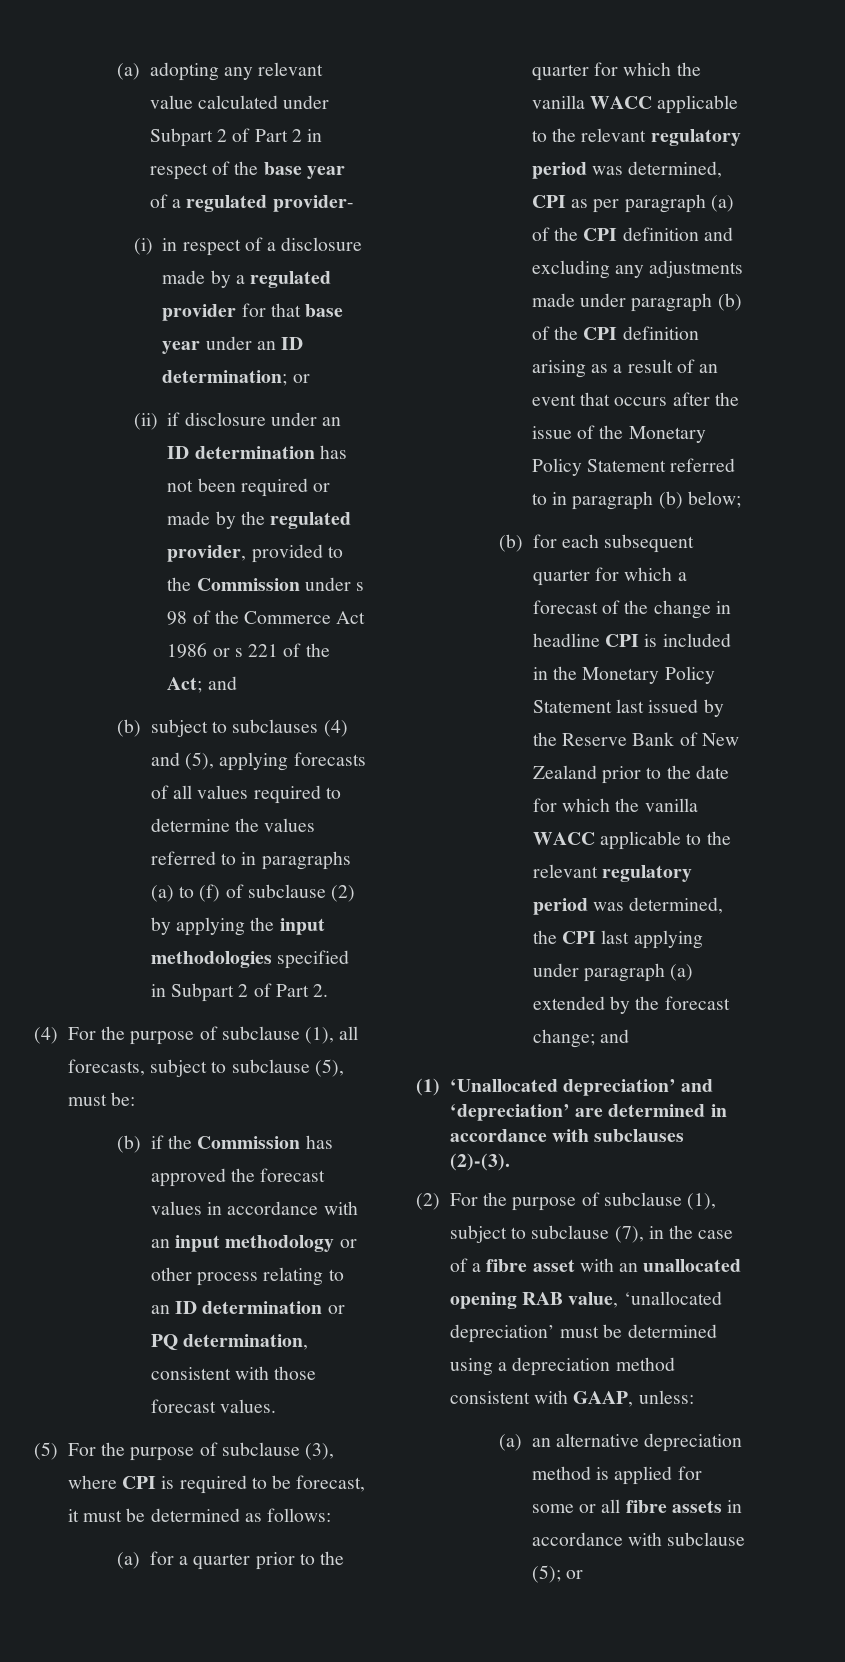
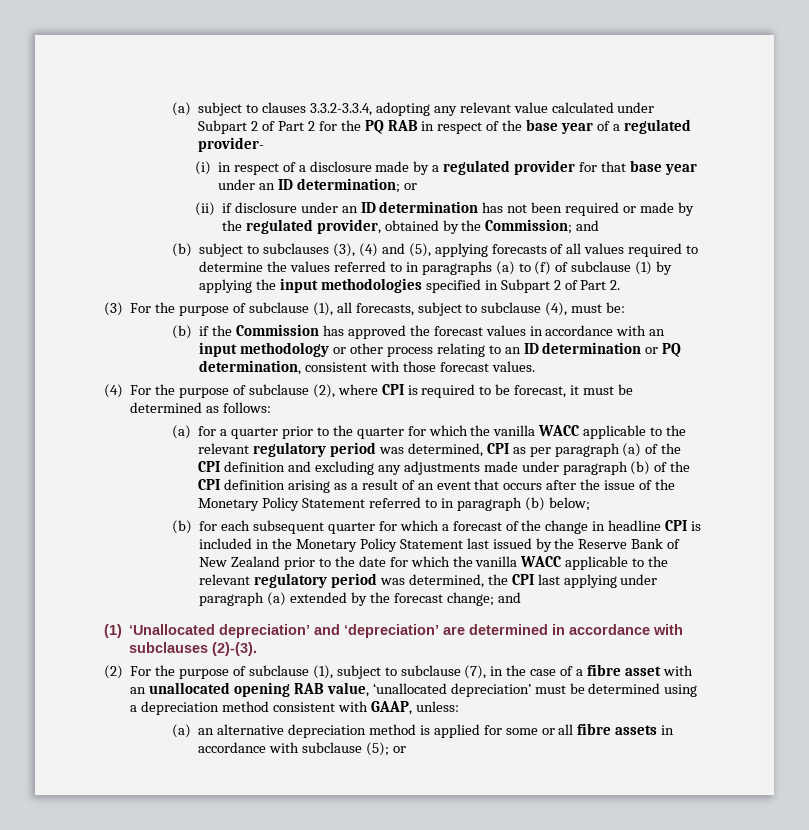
[116,63,140,80] (a) -> [171,102,372,116] (a) subject to clauses 3.3.2-3.3.4,
(302, 135) none -> [318,120,418,134] for the PQ RAB
[251,544,343,563] [167,577,365,591] [167,610,366,625] [167,643,330,658] [167,677,203,693] provided to the Commission under s 98 of the Commerce Act 1986 or s 221 of the Act; -> [384,219,573,234] obtained by the Commission;
(319, 726) none -> [332,243,355,257] (3),
[331,885,356,902] (2) -> [635,261,653,275] (1)
[34,1027,58,1044] (4) -> [104,302,123,316] (3)
[314,1059,344,1077] (5), -> [545,302,568,316] (4),
[34,1442,335,1461] (5) For the purpose of subclause (3), -> [104,384,335,398] (4) For the purpose of subclause (2),

